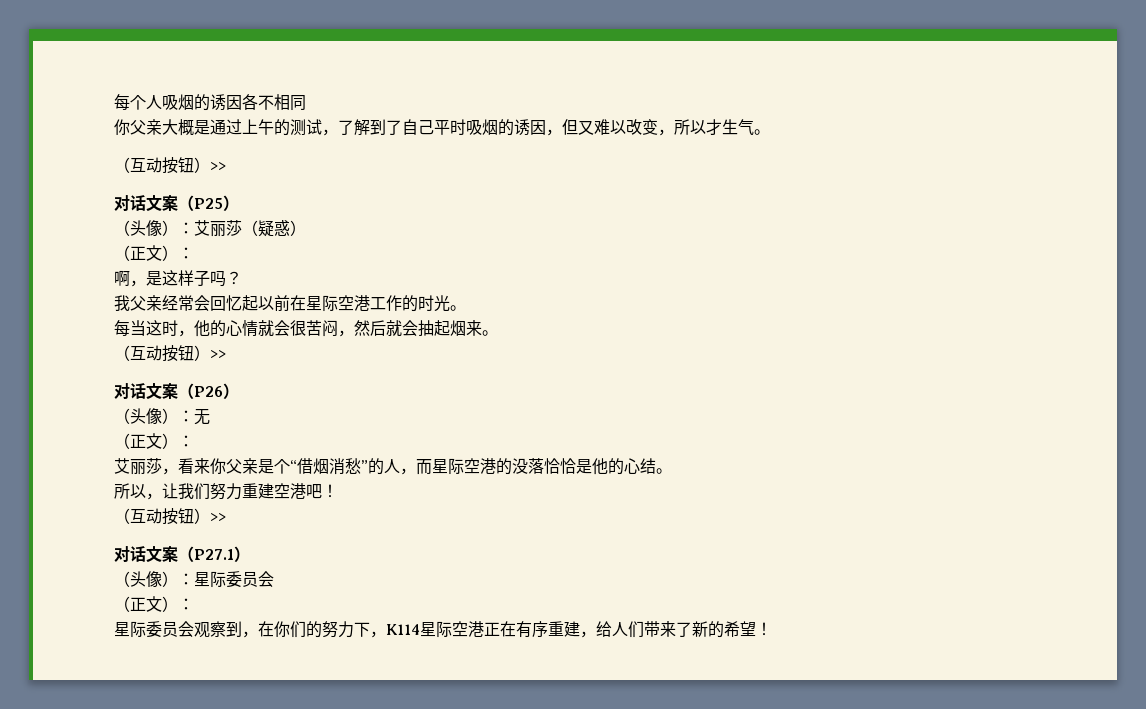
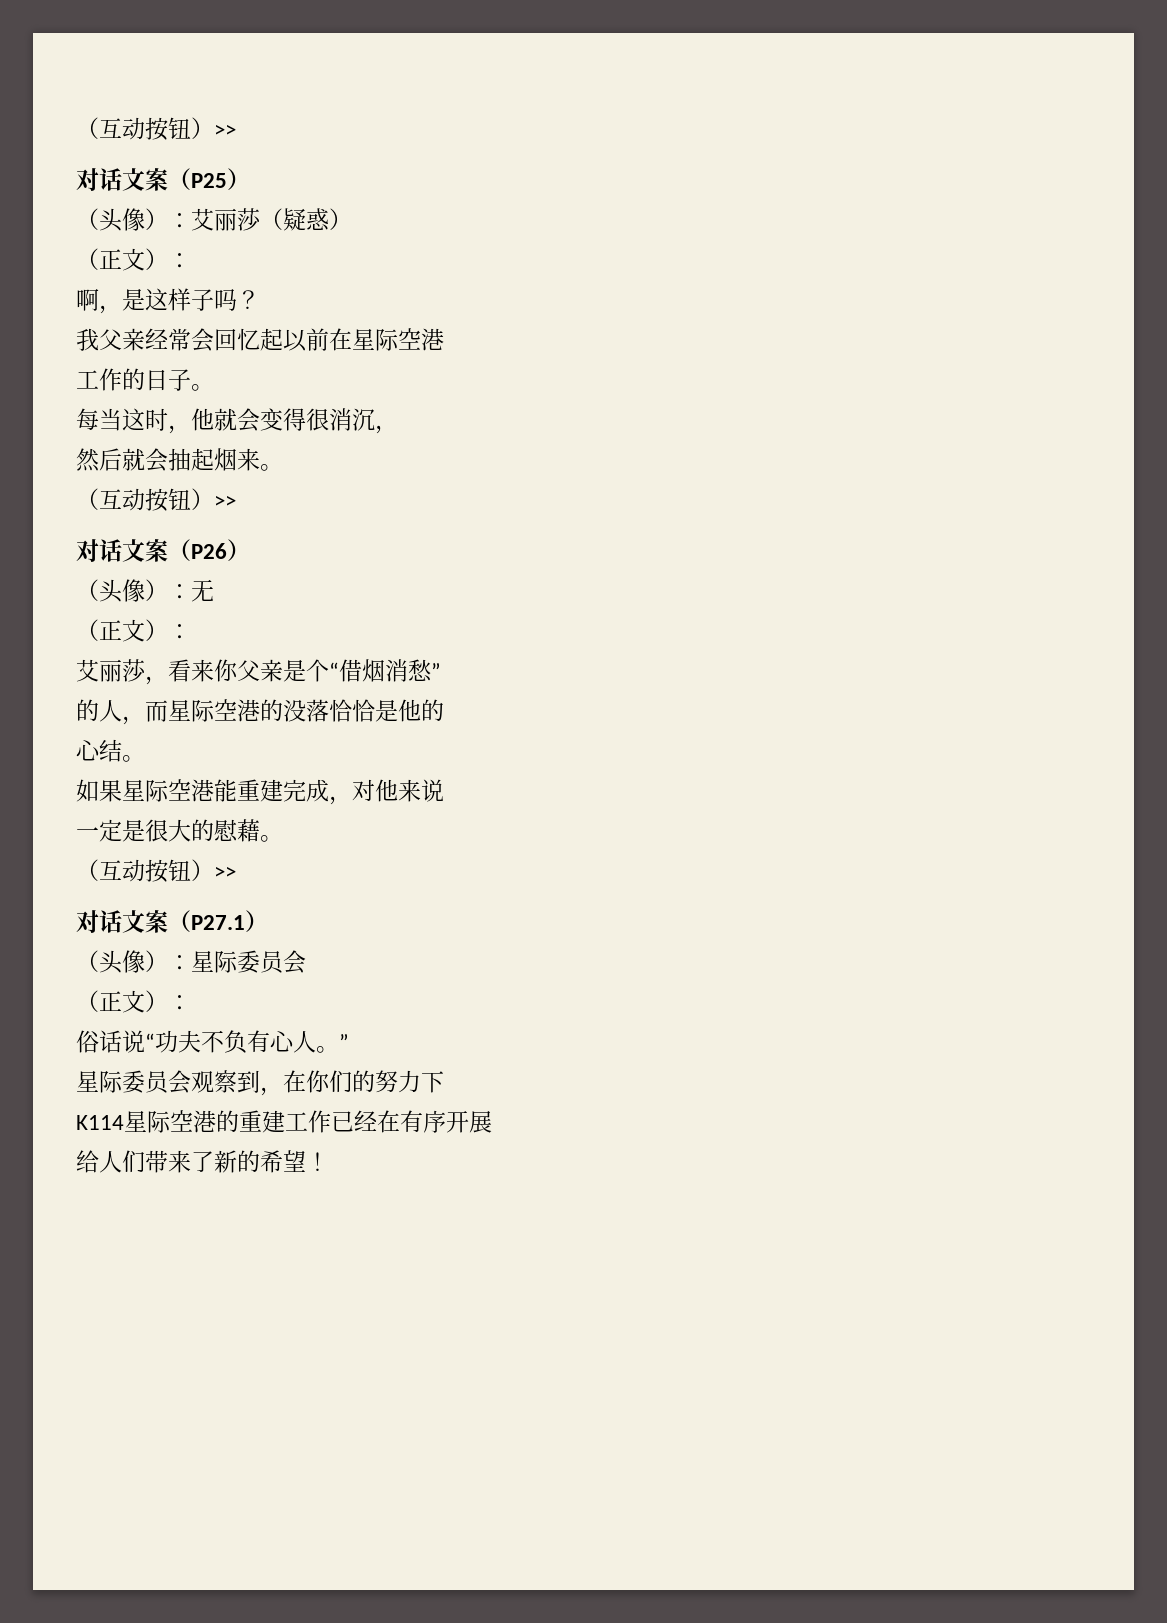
[114,94,306,111] [114,119,770,136] 每个人吸烟的诱因各不相同 // 你父亲大概是通过上午的测试，了解到了自己平时吸烟的诱因，但又难以改变，所以才生气。 // -> (76, 128) none
[370,295,450,312] 工作的时光 -> [76,368,191,391] // 工作的日子
[210,320,354,337] 的心情就会很苦闷， -> [214,408,398,434] 就会变得很消沉， //
(368, 466) none -> (441, 671) //
(624, 466) none -> (444, 710) //
[114,483,338,500] 所以，让我们努力重建空港吧！ -> [76,779,444,805] [76,819,283,842] 如果星际空港能重建完成，对他来说 // 一定是很大的慰藉。
(194, 604) none -> [76,1030,349,1054] // 俗话说“功夫不负有心人。”
[370,631,386,638] ， -> (444, 1082) //
[484,621,596,638] 正在有序重建， -> [216,1110,492,1133] 的重建工作已经在有序开展 //

